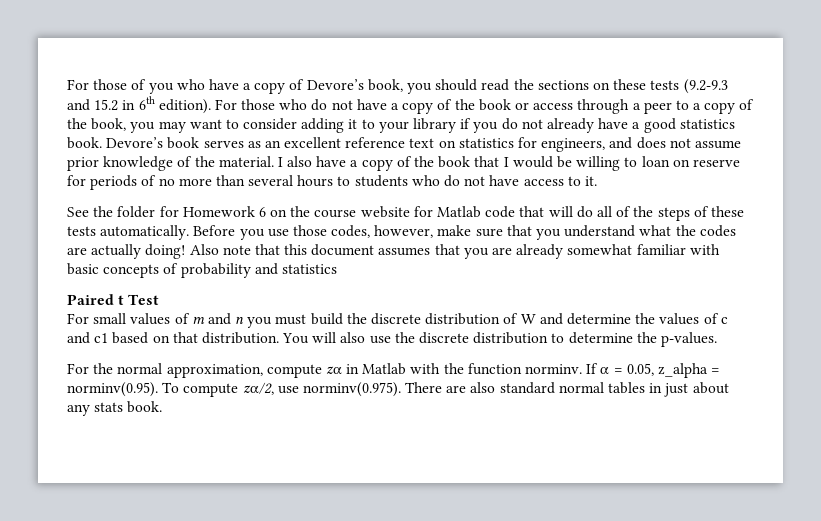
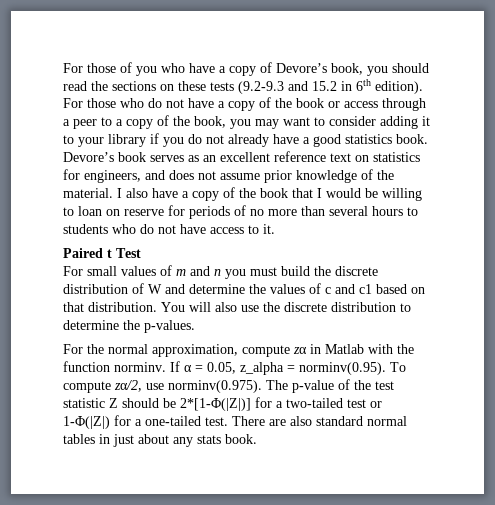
[67,206,744,221] [67,225,736,240] [67,244,720,259] [67,263,337,278] // See the folder for Homework 6 on the course website for Matlab code that will do all of the steps of these tests automatically. Before you use those codes, however, make sure that you understand what the codes are actually doing! Also note that this document assumes that you are already somewhat familiar with basic concepts of probability and statistics -> (275, 229) none
(401, 389) none -> [266,379,394,393] [63,397,382,411] [63,415,228,429] The p-value of the test statistic Z should be 2*[1-Φ(|Z|)] for a two-tailed test or 1-Φ(|Z|) for a one-tailed test.

